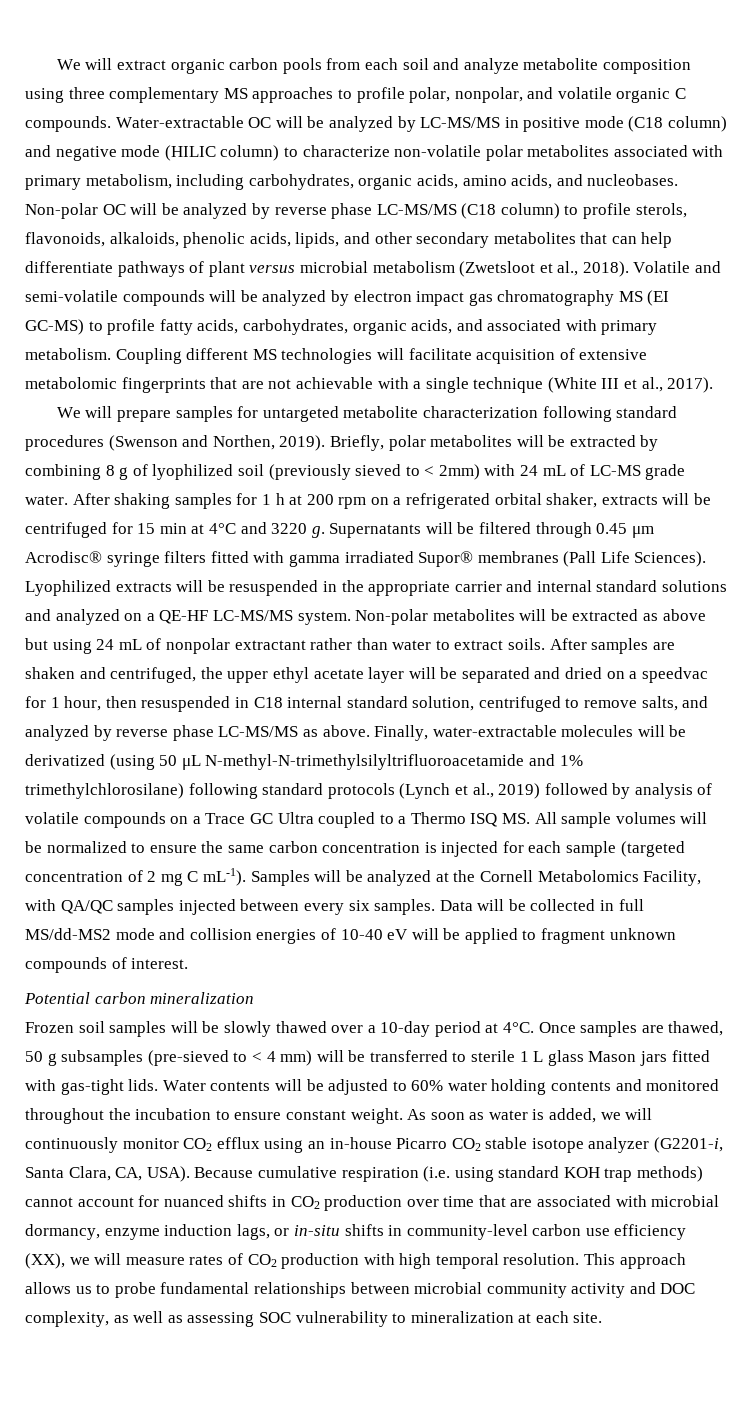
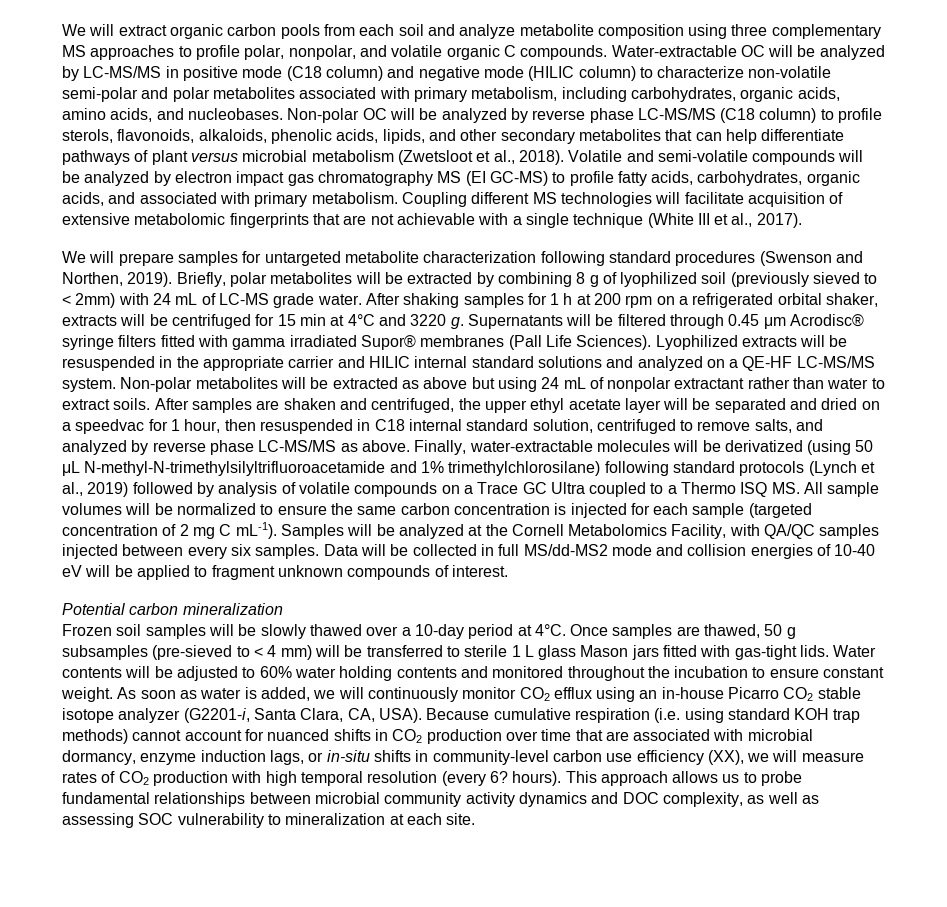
(482, 151) none -> [62,87,169,102] semi-polar and
(533, 586) none -> [368,356,410,368] HILIC
[503,1253,580,1265] resolution. -> [367,771,562,786] resolution (every 6? hours).
(626, 1290) none -> [518,792,587,807] dynamics

